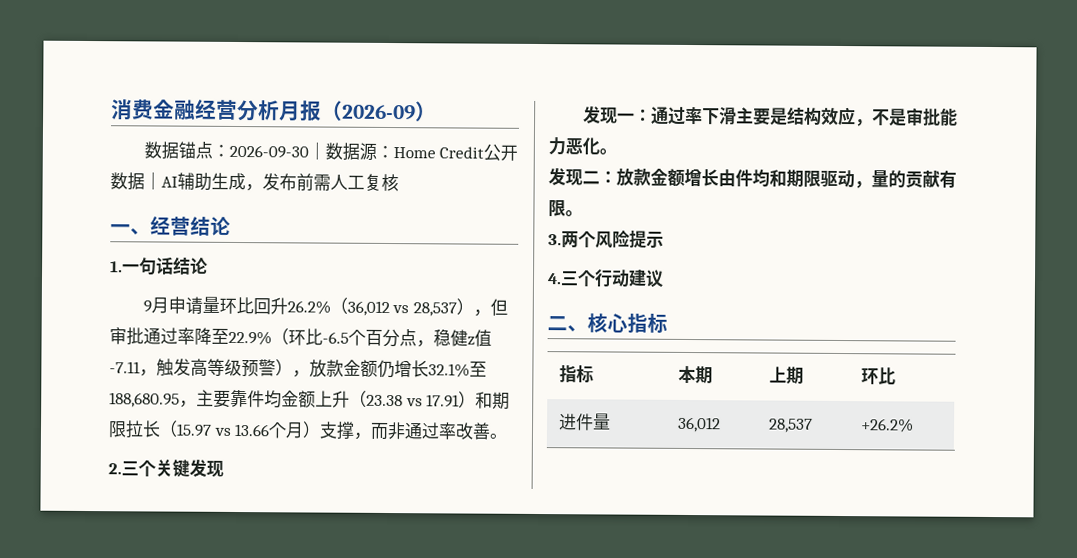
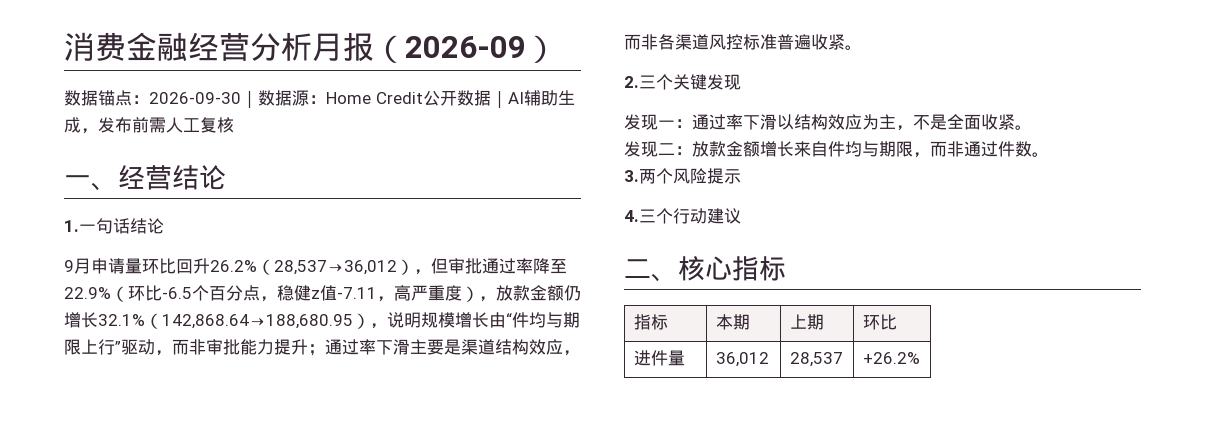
[346,300,458,317] 36,012 vs 28,537 -> [274,260,397,275] 28,537→36,012
[156,358,276,378] 触发高等级预警 -> [394,285,462,301] 高严重度
[469,361,487,377] [109,389,511,410] [108,420,492,441] 至188,680.95，主要靠件均金额上升（23.38 vs 17.91）和期限拉长（15.97 vs 13.66个月）支撑，而非通过率改善 -> [145,312,580,329] [64,339,580,356] [624,34,845,50] （142,868.64→188,680.95），说明规模增长由“件均与期限上行”驱动，而非审批能力提升；通过率下滑主要是渠道结构效应，而非各渠道风控标准普遍收紧
[735,106,958,127] [548,137,600,156] 主要是结构效应，不是审批能力恶化 -> [777,114,1015,131] 以结构效应为主，不是全面收紧
[718,169,957,189] [548,199,566,217] 由件均和期限驱动，量的贡献有限 -> [794,141,1032,158] 来自件均与期限，而非通过件数

